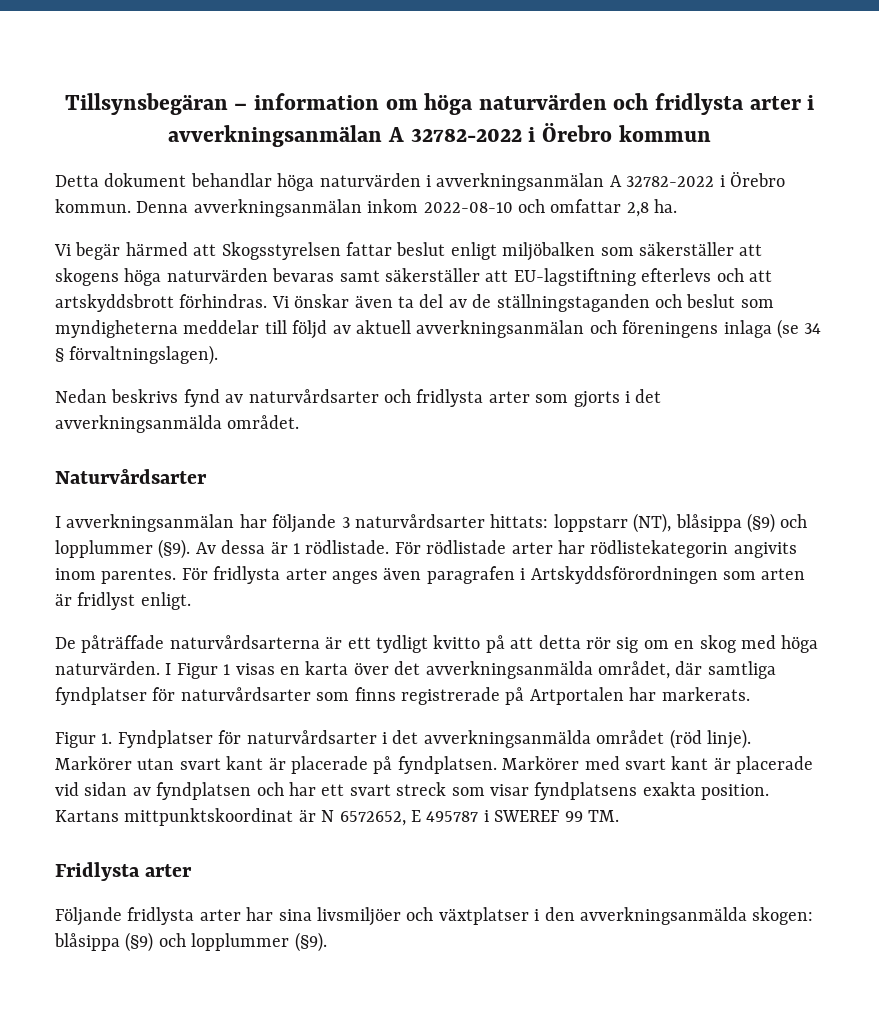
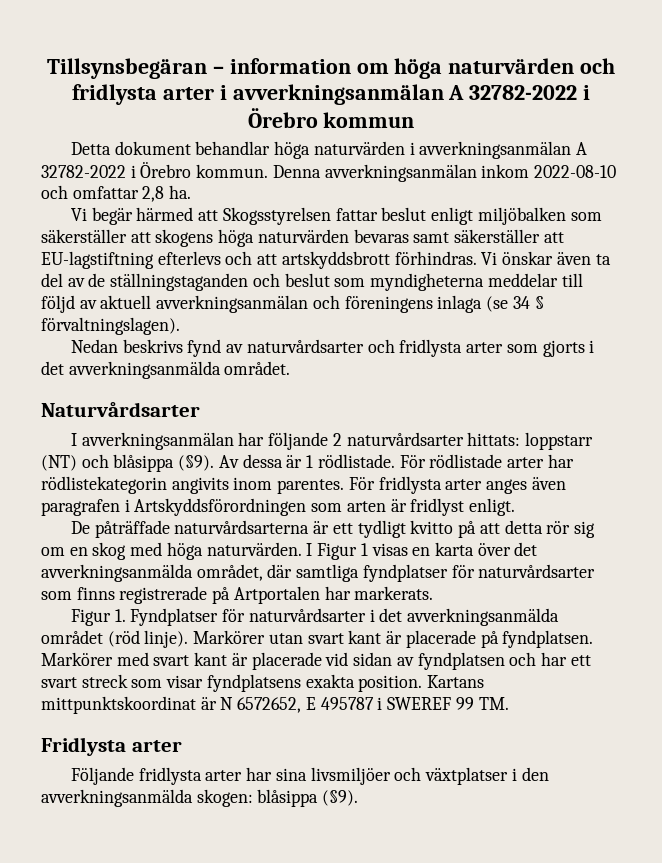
[341,517,350,528] 3 -> [332,433,342,446] 2
[633,513,808,533] [55,540,153,558] (NT), blåsippa (§9) och lopplummer -> [41,454,175,472] (NT) och blåsippa
[125,932,290,952] (§9) och lopplummer -> (319, 798) none

